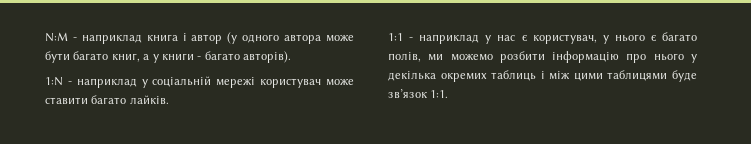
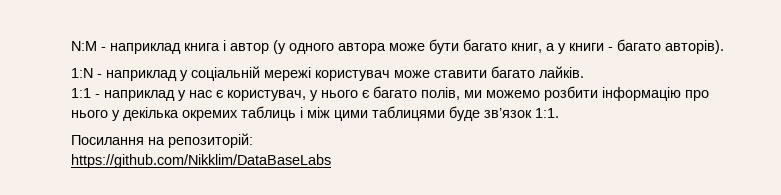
(449, 94) none -> [71,133,253,148] [71,154,331,168] // Посилання на репозиторій: // https://github.com/Nikklim/DataBaseLabs

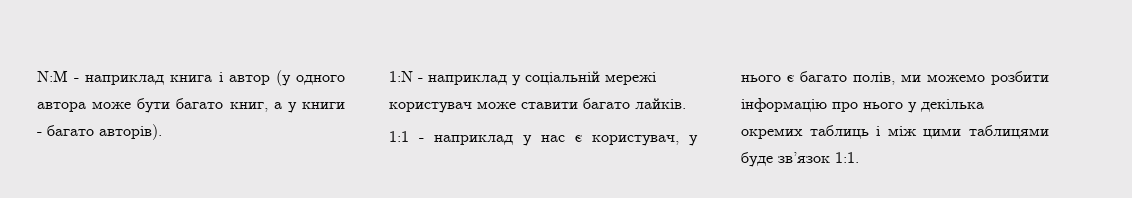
[71,133,253,148] [71,154,331,168] // Посилання на репозиторій: // https://github.com/Nikklim/DataBaseLabs -> (859, 157) none

